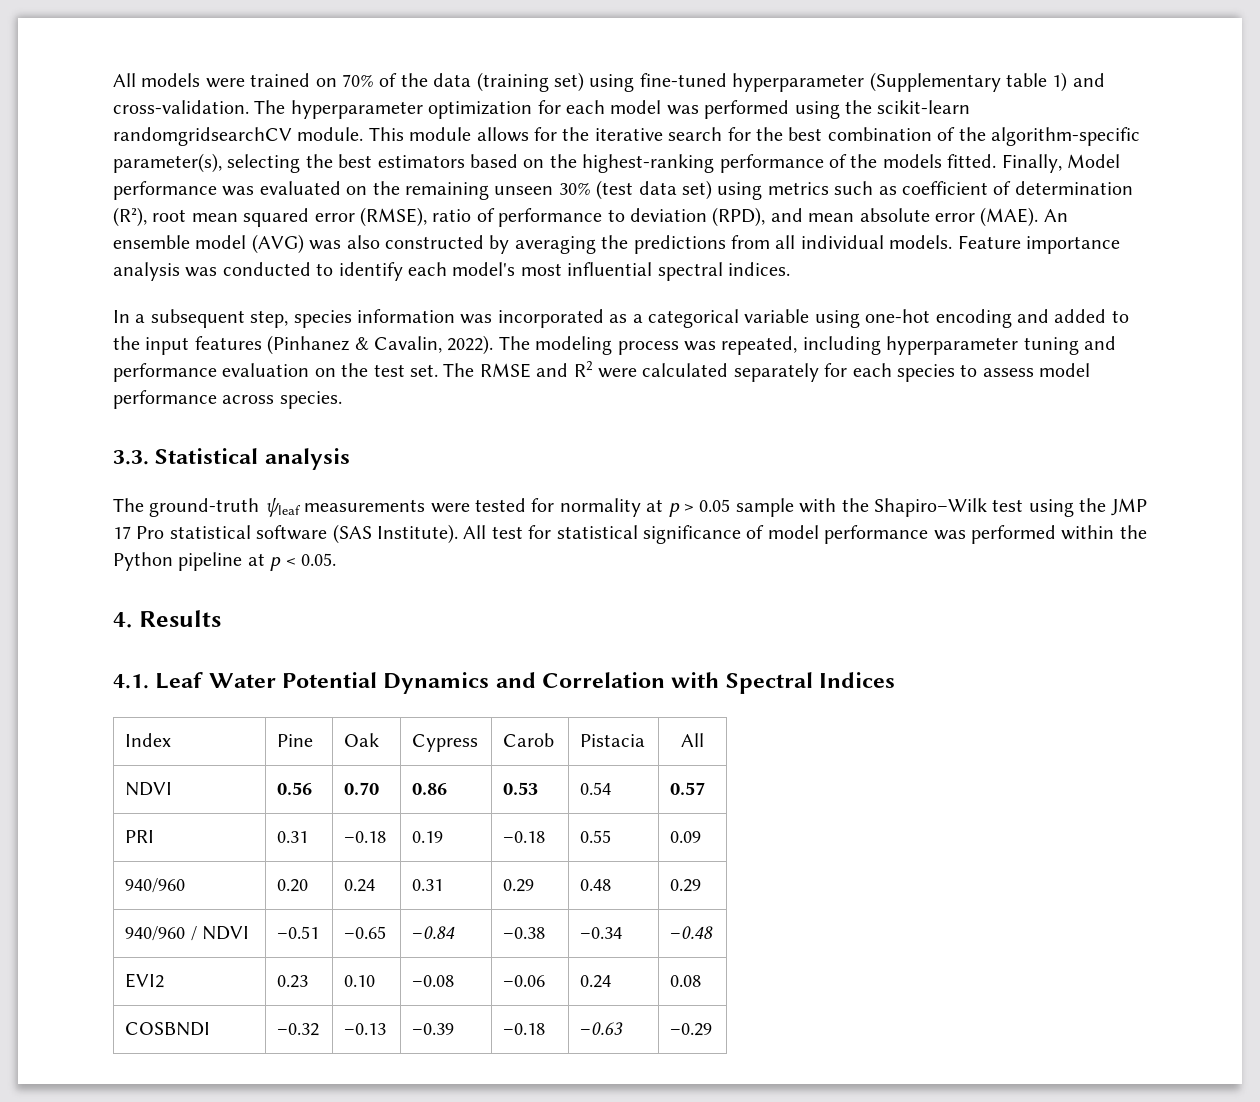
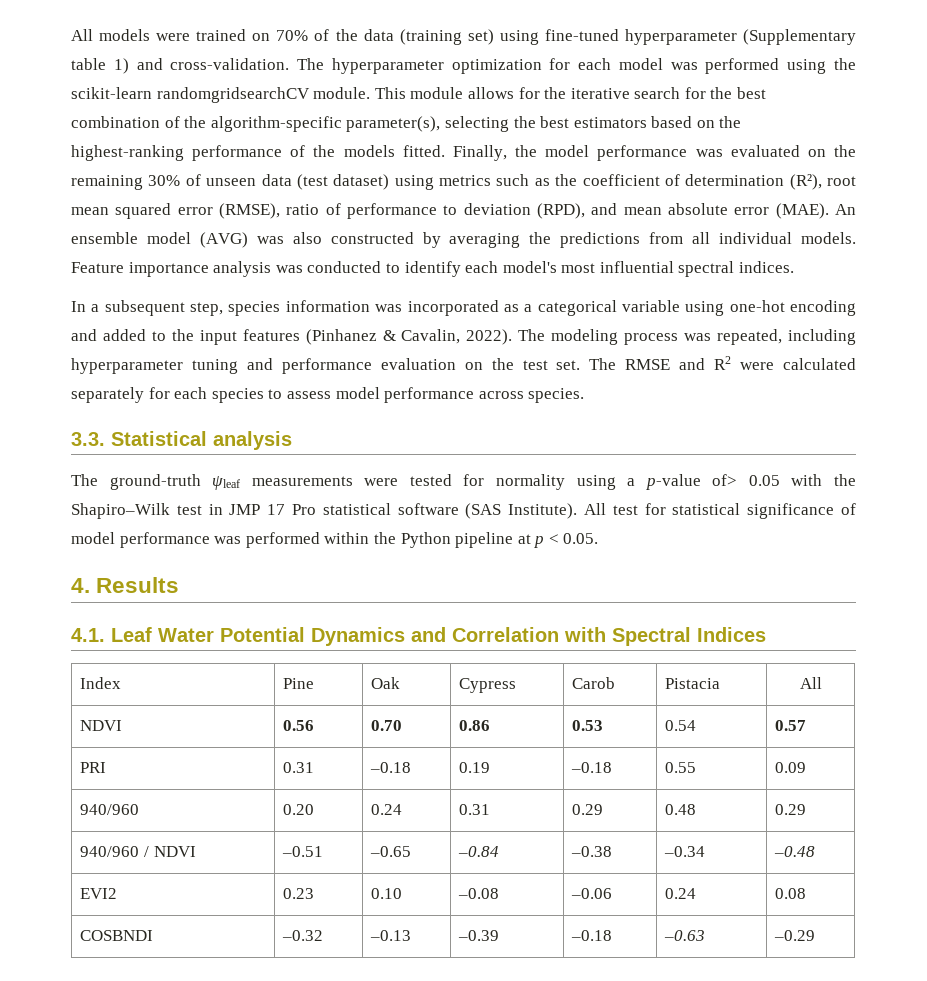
[1066,154,1120,168] Model -> [515,145,590,157] the model
[494,180,712,200] unseen 30% (test data set) -> [148,174,390,190] 30% of unseen data (test dataset)
(897, 190) none -> [555,174,578,186] the
[646,498,794,517] at p > 0.05 sample -> [576,474,780,490] using a p-value of> 0.05
[1028,498,1107,517] using the -> [208,504,223,515] in

